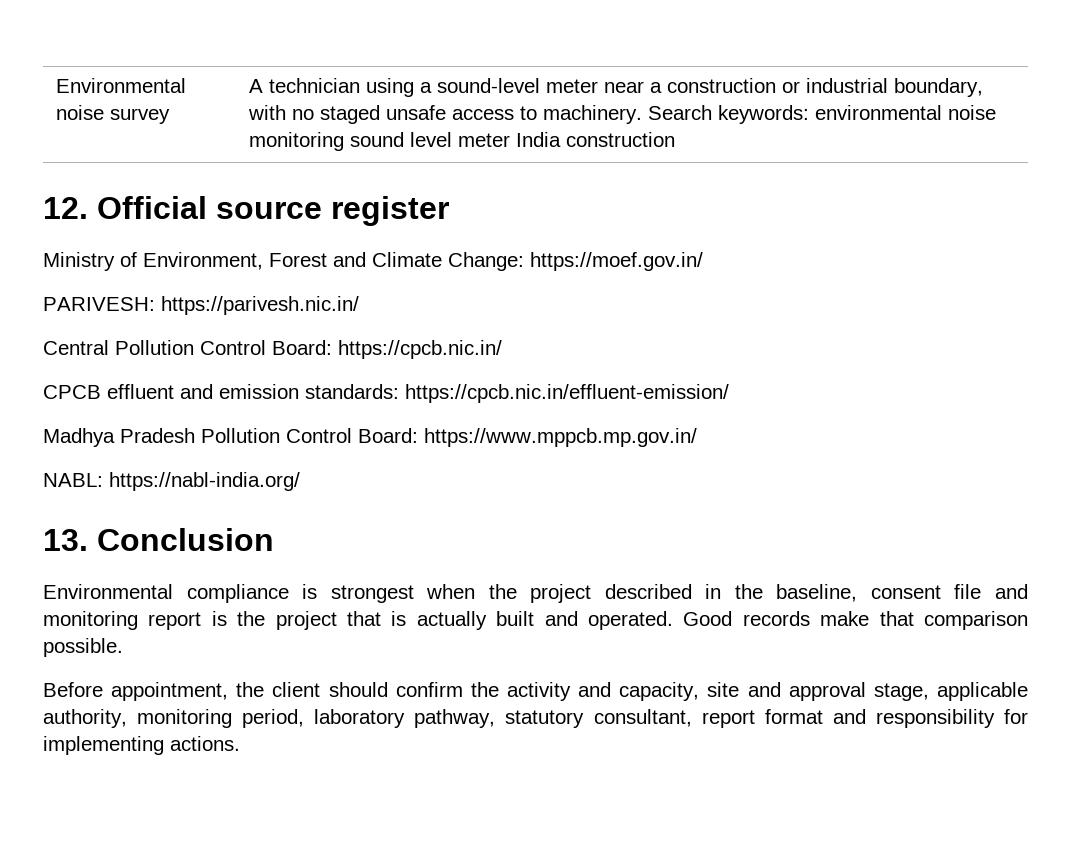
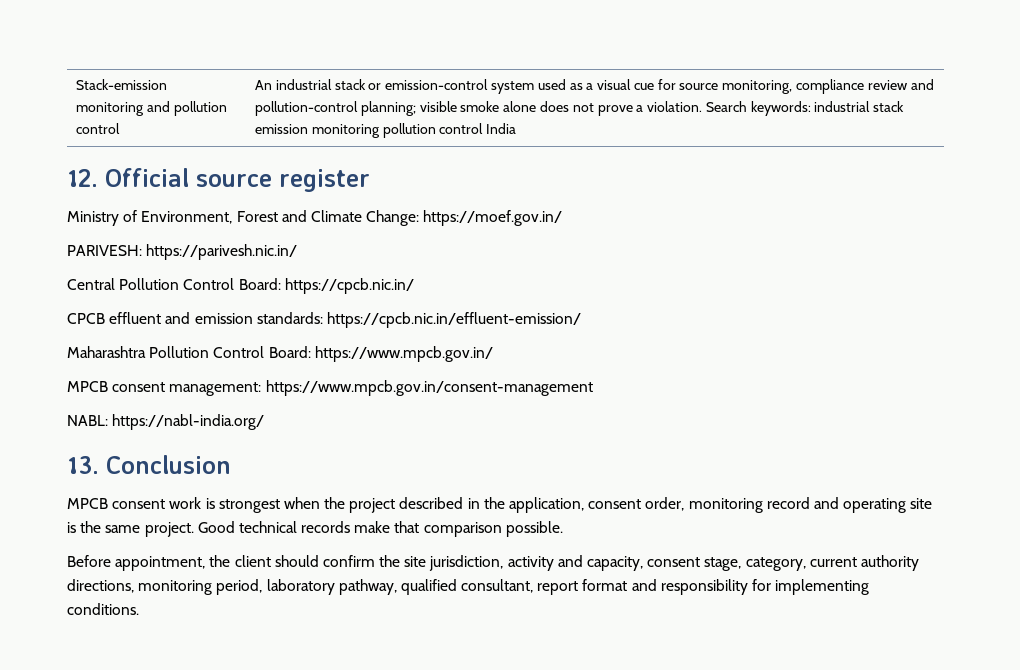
[55,78,186,93] [55,105,170,124] [248,78,983,97] [247,105,996,124] [248,132,510,151] Environmental noise survey | A technician using a sound-level meter near a construction or industrial boundary, with no staged unsafe access to machinery. Search keywords: environmental noise monitoring sound level meter -> [76,79,168,90] [76,101,227,116] [76,123,121,134] [255,79,934,94] [255,101,905,116] [255,123,484,138] Stack-emission monitoring and pollution control | An industrial stack or emission-control system used as a visual cue for source monitoring, compliance review and pollution-control planning; visible smoke alone does not prove a violation. Search keywords: industrial stack emission monitoring pollution control
[565,132,675,147] construction -> (517, 128) none
[43,428,697,447] Madhya Pradesh Pollution Control Board: https://www.mppcb.mp.gov.in/ -> [67,346,493,362] [67,380,593,396] Maharashtra Pollution Control Board: https://www.mpcb.gov.in/ // MPCB consent management: https://www.mpcb.gov.in/consent-management
[43,584,289,603] Environmental compliance -> [67,497,202,509] MPCB consent work
[776,584,1028,602] [43,611,733,630] baseline, consent file and monitoring report is the project that is actually built and operated. Good -> [509,497,933,513] [67,521,297,537] application, consent order, monitoring record and operating site is the same project. Good technical
(499, 689) none -> [404,555,504,571] site jurisdiction,
[707,682,1028,701] [43,709,127,728] site and approval stage, applicable authority, -> [647,555,919,571] [67,579,134,593] consent stage, category, current authority directions,
[505,710,585,728] statutory -> [400,579,457,595] qualified
[170,736,240,751] actions. -> [67,603,139,615] conditions.

